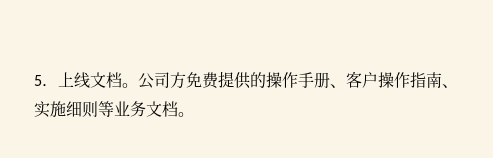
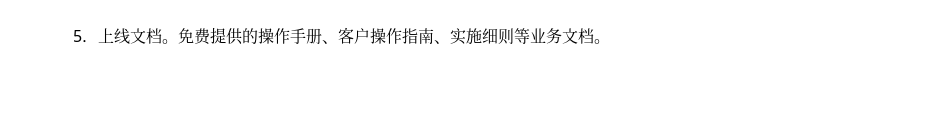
[138,72,186,89] 公司方 -> (178, 41) none

